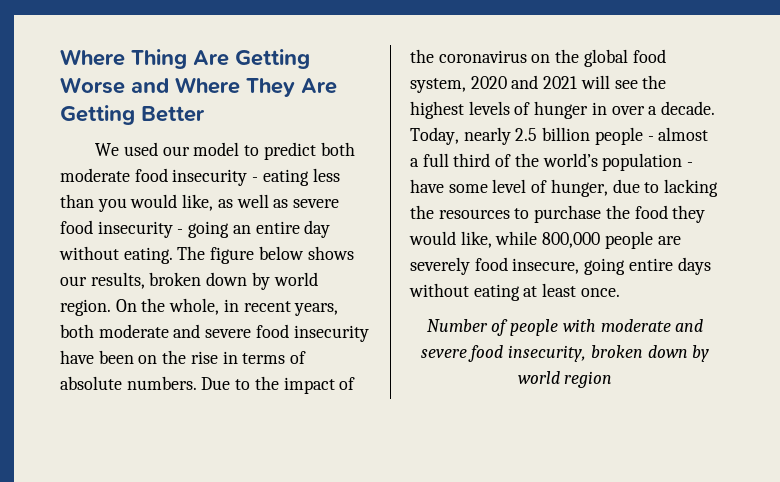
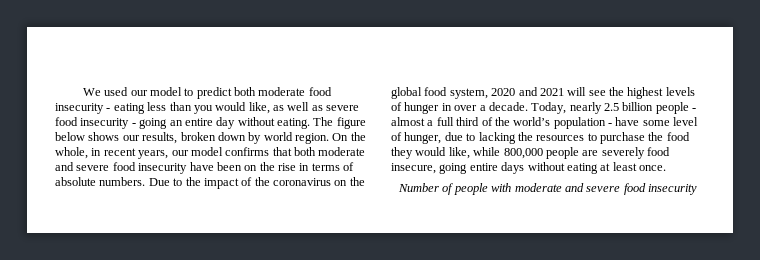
[60,49,310,69] [60,77,337,97] [60,105,205,125] Where Thing Are Getting Worse and Where They Are Getting Better // -> (82, 92) none
(339, 309) none -> [171,147,292,156] our model confirms that
[508,345,710,362] [517,371,613,388] insecurity, broken down by world region -> [648,184,697,195] insecurity

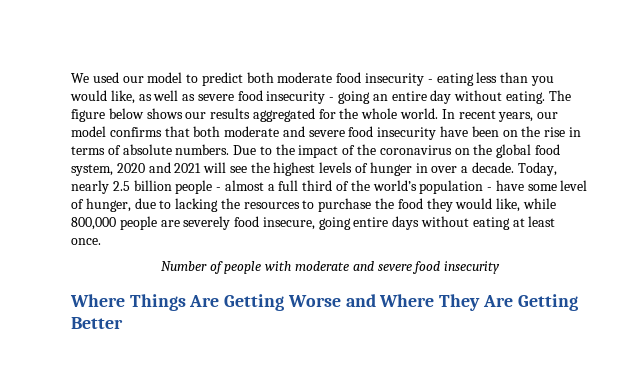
[142,132,366,144] [55,147,102,159] results, broken down by world region. On the whole, in -> [210,108,455,122] results aggregated for the whole world. In
(697, 189) none -> [70,294,578,311] [71,317,123,329] // Where Things Are Getting Worse and Where They Are Getting Better

